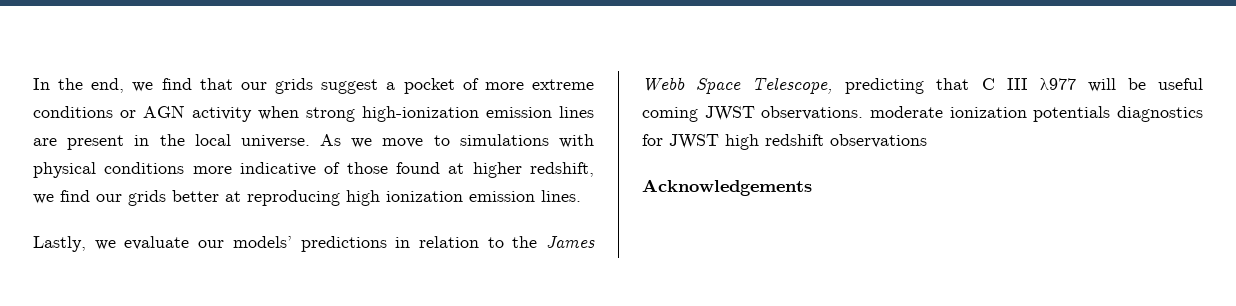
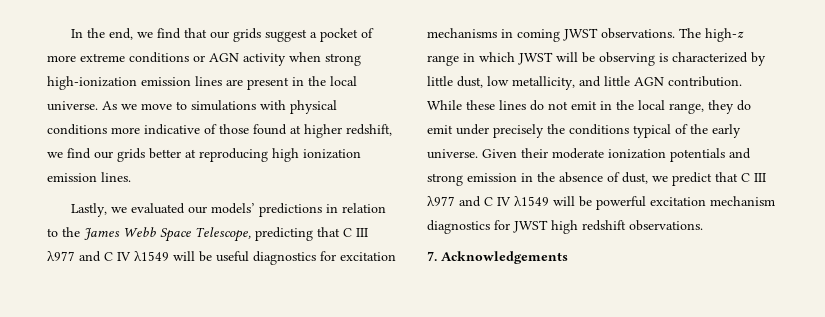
[124,236,190,250] evaluate -> [131,203,186,214] evaluated
[1087,78,1203,92] [642,106,1111,122] will be useful coming JWST observations. moderate ionization potentials -> [79,251,396,265] [427,28,744,42] [427,52,766,66] [427,76,742,90] [427,100,751,114] [427,124,741,138] [427,148,751,162] [427,172,766,186] [427,196,775,210] and C IV λ1549 will be useful diagnostics for excitation mechanisms in coming JWST observations. The high-z range in which JWST will be observing is characterized by little dust, low metallicity, and little AGN contribution. While these lines do not emit in the local range, they do emit under precisely the conditions typical of the early universe. Given their moderate ionization potentials and strong emission in the absence of dust, we predict that C III λ977 and C IV λ1549 will be powerful excitation mechanism
[830,134,927,148] observations // -> [629,220,703,231] [427,251,437,261] observations. // 7.

